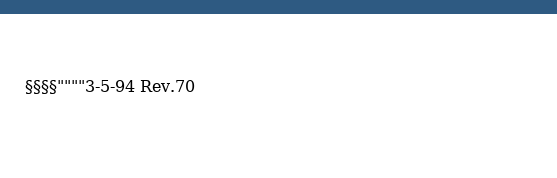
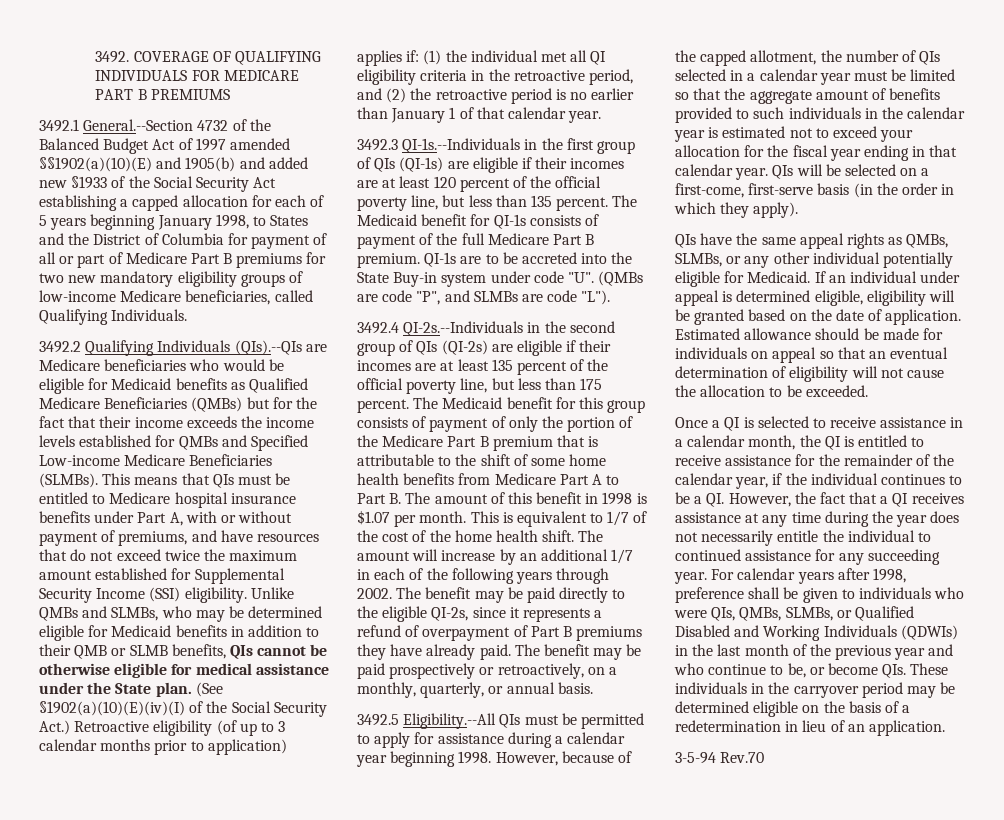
[25,80,135,94] §§§§""""3-5-94 -> [95,51,321,65] [95,70,299,81] [95,89,230,100] [39,119,271,132] [39,138,290,154] [39,157,308,172] [39,176,277,192] [39,195,325,211] [39,214,309,230] [39,233,328,249] [39,252,327,268] [39,271,303,287] [39,290,313,305] [39,309,188,325] [39,340,327,356] [39,359,284,371] [39,378,308,394] [39,397,317,412] [39,416,315,428] [39,435,308,451] [39,454,273,466] [39,473,291,488] [39,492,296,508] [39,511,293,526] [39,530,319,546] [39,549,298,561] [39,568,285,584] [39,587,294,603] [39,606,323,622] [39,625,320,641] [39,644,328,659] [39,663,329,678] [39,682,223,697] [39,701,327,717] [39,720,286,736] [39,739,287,755] [357,50,607,66] [357,69,633,85] [357,88,635,104] [357,107,602,123] [357,138,635,154] [357,157,625,173] [357,176,602,192] [357,195,638,211] [357,214,599,229] [357,233,595,249] [357,252,633,268] [357,271,644,287] [357,290,611,305] [357,321,615,336] [357,340,612,356] [357,359,609,375] [357,378,603,394] [357,397,646,413] [357,416,634,432] [357,435,599,451] [357,454,607,466] [357,473,620,485] [357,492,647,505] [357,510,648,527] [357,530,604,542] [357,549,634,565] [357,568,610,584] [357,587,626,603] [357,606,603,622] [357,625,643,641] [357,644,642,660] [357,663,617,679] [357,682,593,698] [357,713,644,729] [357,732,626,748] [356,751,632,767] [675,50,941,66] [675,69,956,85] [675,88,941,104] [675,107,966,123] [674,126,914,142] [675,145,958,161] [675,164,930,180] [675,183,955,198] [674,202,799,218] [675,233,949,249] [675,252,953,268] [675,271,961,287] [675,290,955,306] [675,309,962,325] [675,328,943,340] [675,347,949,363] [675,366,944,382] [675,385,868,397] [675,416,964,431] [675,435,925,450] [675,454,955,466] [675,473,963,489] [675,492,964,507] [675,511,960,527] [675,530,931,546] [675,549,940,565] [674,568,906,584] [675,587,965,603] [674,606,914,621] [675,625,958,641] [675,644,954,660] [674,663,949,678] [675,682,956,698] [675,701,911,717] [675,720,945,736] [675,752,716,764] 3492. COVERAGE OF QUALIFYING INDIVIDUALS FOR MEDICARE PART B PREMIUMS // 3492.1 General.--Section 4732 of the Balanced Budget Act of 1997 amended §§1902(a)(10)(E) and 1905(b) and added new §1933 of the Social Security Act establishing a capped allocation for each of 5 years beginning January 1998, to States and the District of Columbia for payment of all or part of Medicare Part B premiums for two new mandatory eligibility groups of low-income Medicare beneficiaries, called Qualifying Individuals. // 3492.2 Qualifying Individuals (QIs).--QIs are Medicare beneficiaries who would be eligible for Medicaid benefits as Qualified Medicare Beneficiaries (QMBs) but for the fact that their income exceeds the income levels established for QMBs and Specified Low-income Medicare Beneficiaries (SLMBs). This means that QIs must be entitled to Medicare hospital insurance benefits under Part A, with or without payment of premiums, and have resources that do not exceed twice the maximum amount established for Supplemental Security Income (SSI) eligibility. Unlike QMBs and SLMBs, who may be determined eligible for Medicaid benefits in addition to their QMB or SLMB benefits, QIs cannot be otherwise eligible for medical assistance under the State plan. (See §1902(a)(10)(E)(iv)(I) of the Social Security Act.) Retroactive eligibility (of up to 3 calendar months prior to application) applies if: (1) the individual met all QI eligibility criteria in the retroactive period, and (2) the retroactive period is no earlier than January 1 of that calendar year. // 3492.3 QI-1s.--Individuals in the first group of QIs (QI-1s) are eligible if their incomes are at least 120 percent of the official poverty line, but less than 135 percent. The Medicaid benefit for QI-1s consists of payment of the full Medicare Part B premium. QI-1s are to be accreted into the State Buy-in system under code "U". (QMBs are code "P", and SLMBs are code "L"). // 3492.4 QI-2s.--Individuals in the second group of QIs (QI-2s) are eligible if their incomes are at least 135 percent of the official poverty line, but less than 175 percent. The Medicaid benefit for this group consists of payment of only the portion of the Medicare Part B premium that is attributable to the shift of some home health benefits from Medicare Part A to Part B. The amount of this benefit in 1998 is $1.07 per month. This is equivalent to 1/7 of the cost of the home health shift. The amount will increase by an additional 1/7 in each of the following years through 2002. The benefit may be paid directly to the eligible QI-2s, since it represents a refund of overpayment of Part B premiums they have already paid. The benefit may be paid prospectively or retroactively, on a monthly, quarterly, or annual basis. // 3492.5 Eligibility.--All QIs must be permitted to apply for assistance during a calendar year beginning 1998. However, because of the capped allotment, the number of QIs selected in a calendar year must be limited so that the aggregate amount of benefits provided to such individuals in the calendar year is estimated not to exceed your allocation for the fiscal year ending in that calendar year. QIs will be selected on a first-come, first-serve basis (in the order in which they apply). // QIs have the same appeal rights as QMBs, SLMBs, or any other individual potentially eligible for Medicaid. If an individual under appeal is determined eligible, eligibility will be granted based on the date of application. Estimated allowance should be made for individuals on appeal so that an eventual determination of eligibility will not cause the allocation to be exceeded. // Once a QI is selected to receive assistance in a calendar month, the QI is entitled to receive assistance for the remainder of the calendar year, if the individual continues to be a QI. However, the fact that a QI receives assistance at any time during the year does not necessarily entitle the individual to continued assistance for any succeeding year. For calendar years after 1998, preference shall be given to individuals who were QIs, QMBs, SLMBs, or Qualified Disabled and Working Individuals (QDWIs) in the last month of the previous year and who continue to be, or become QIs. These individuals in the carryover period may be determined eligible on the basis of a redetermination in lieu of an application. // 3-5-94

